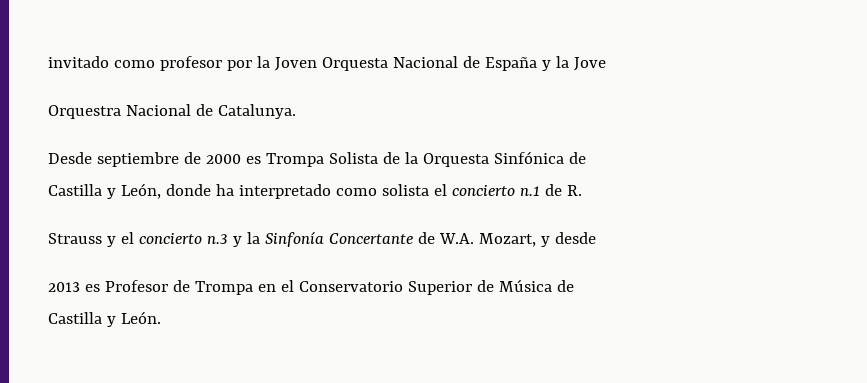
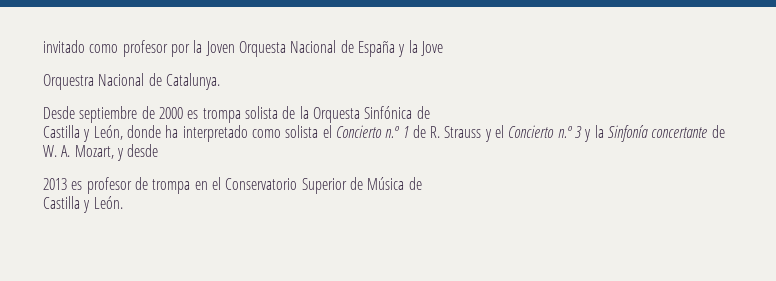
[265,152,378,167] Trompa Solista -> [202,106,278,123] trompa solista
[451,185,540,196] concierto n.1 -> [335,125,409,138] Concierto n.º 1
(582, 190) // -> (441, 132) none
[138,231,474,247] concierto n.3 y la Sinfonía Concertante de W.A. -> [508,125,725,142] [43,145,71,157] Concierto n.º 3 y la Sinfonía concertante de W. A.
[104,280,253,295] Profesor de Trompa -> [86,177,191,194] profesor de trompa

